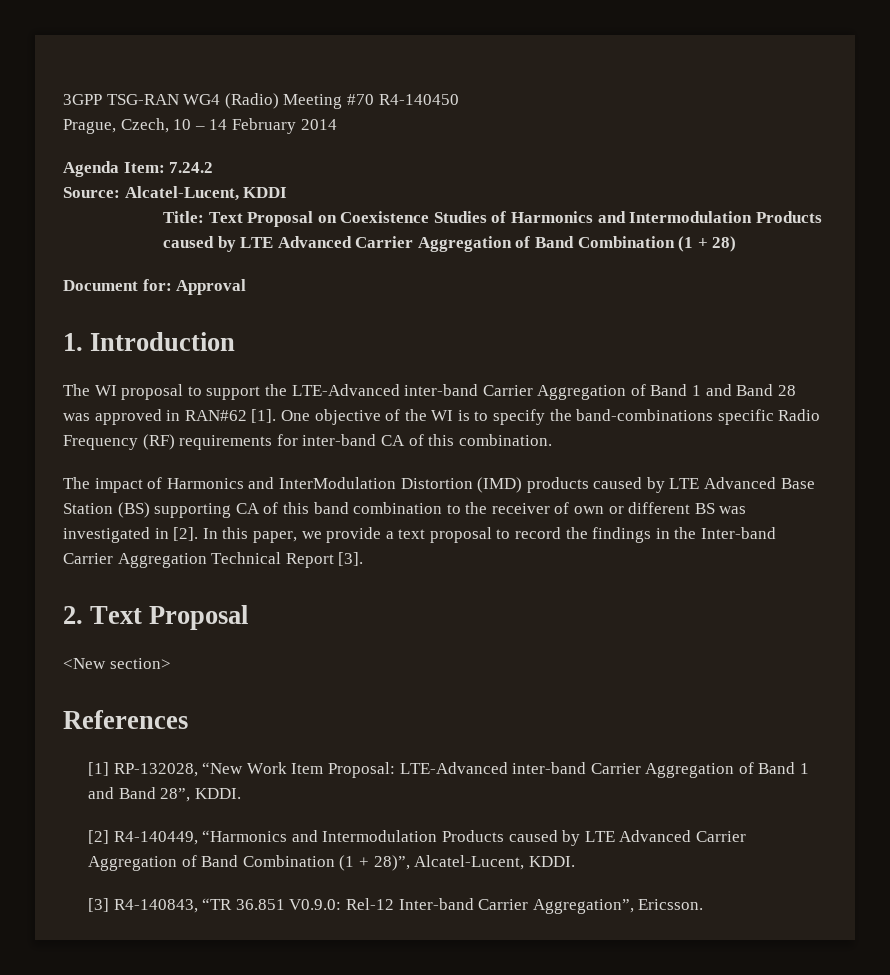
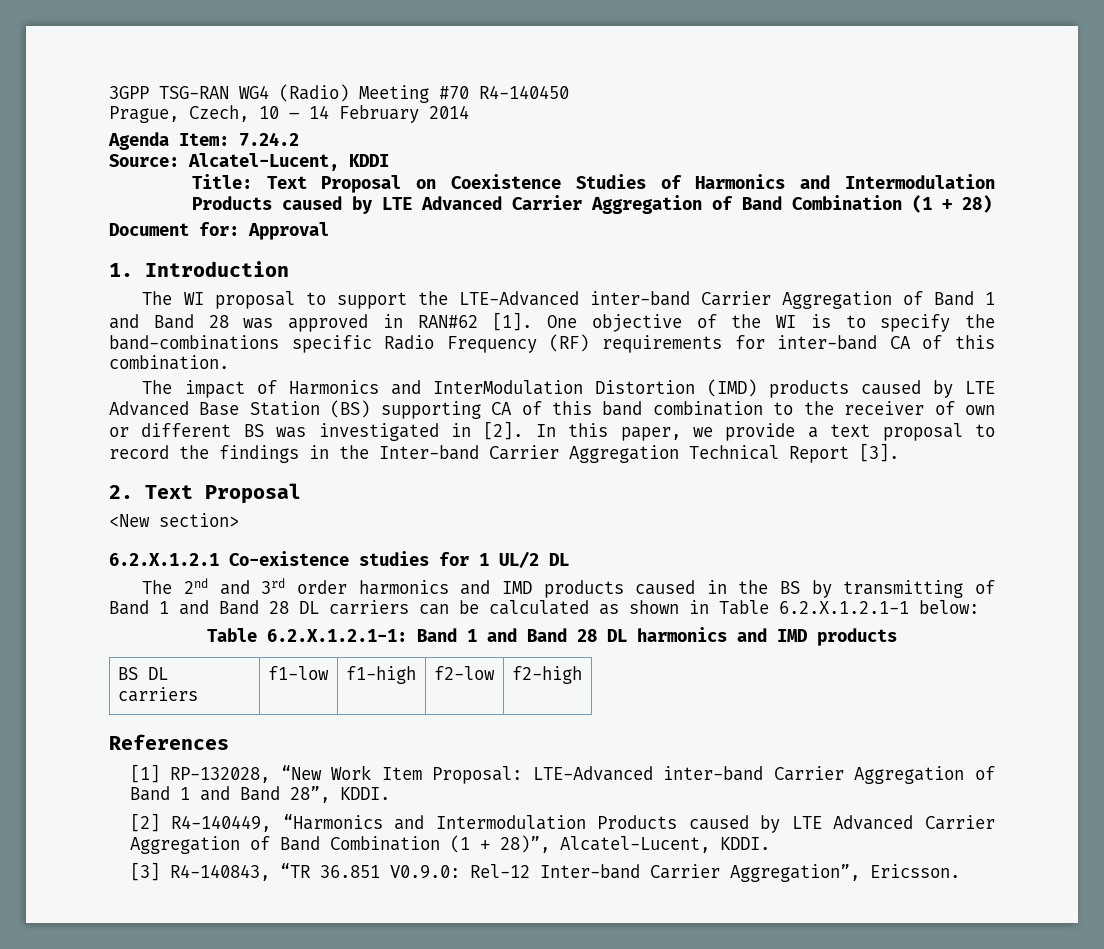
(171, 663) none -> [109,551,569,568] [142,578,996,598] [109,600,979,615] [207,627,897,646] [117,667,168,680] [117,687,198,702] [267,666,329,680] [345,666,416,684] [433,666,495,680] [511,666,582,684] // 6.2.X.1.2.1 Co-existence studies for 1 UL/2 DL // The 2nd and 3rd order harmonics and IMD products caused in the BS by transmitting of Band 1 and Band 28 DL carriers can be calculated as shown in Table 6.2.X.1.2.1-1 below: // Table 6.2.X.1.2.1-1: Band 1 and Band 28 DL harmonics and IMD products // BS DL carriers | f1-low | f1-high | f2-low | f2-high

